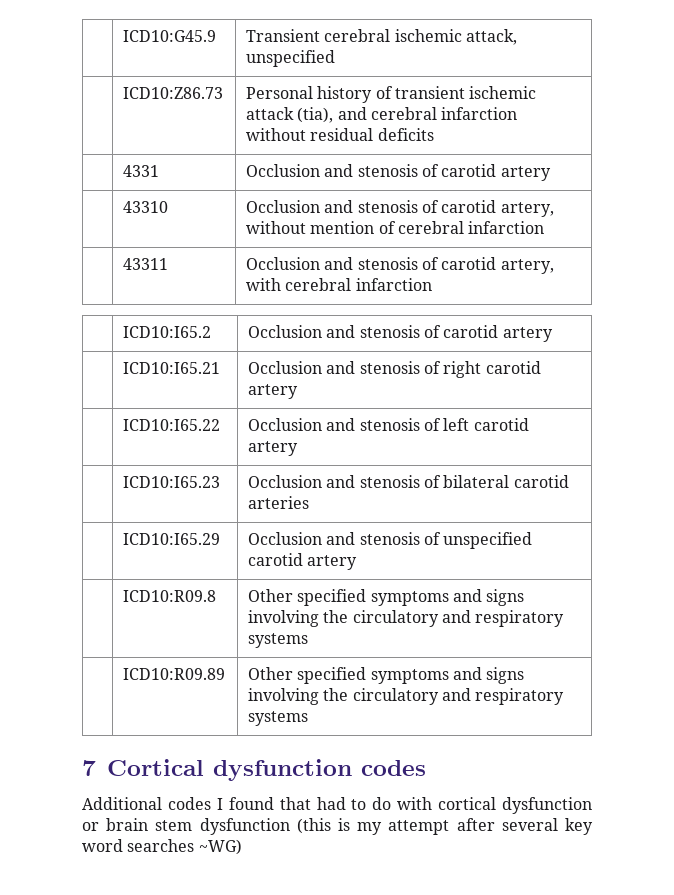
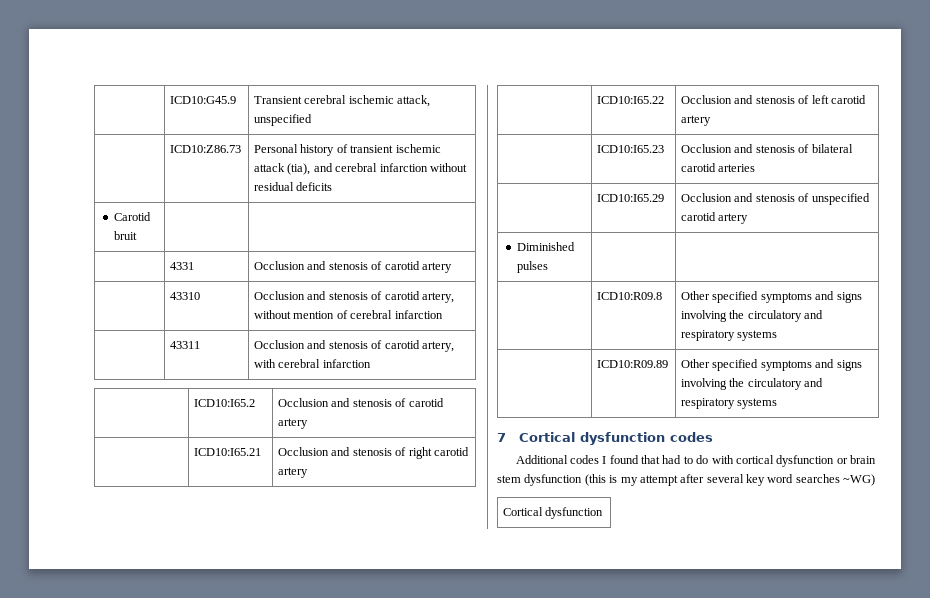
(434, 134) none -> [113,212,151,221] [113,231,137,240] // Carotid bruit | |
(358, 562) none -> [516,242,575,251] [516,261,548,273] // Diminished pulses | |
(242, 847) none -> [503,507,604,519] // Cortical dysfunction

